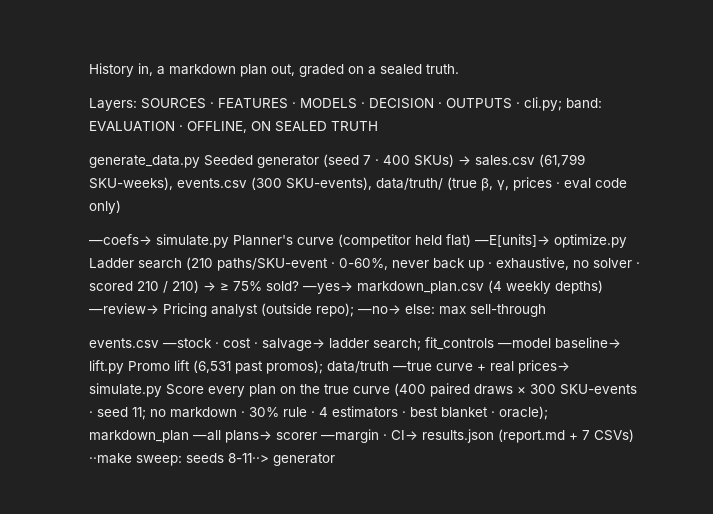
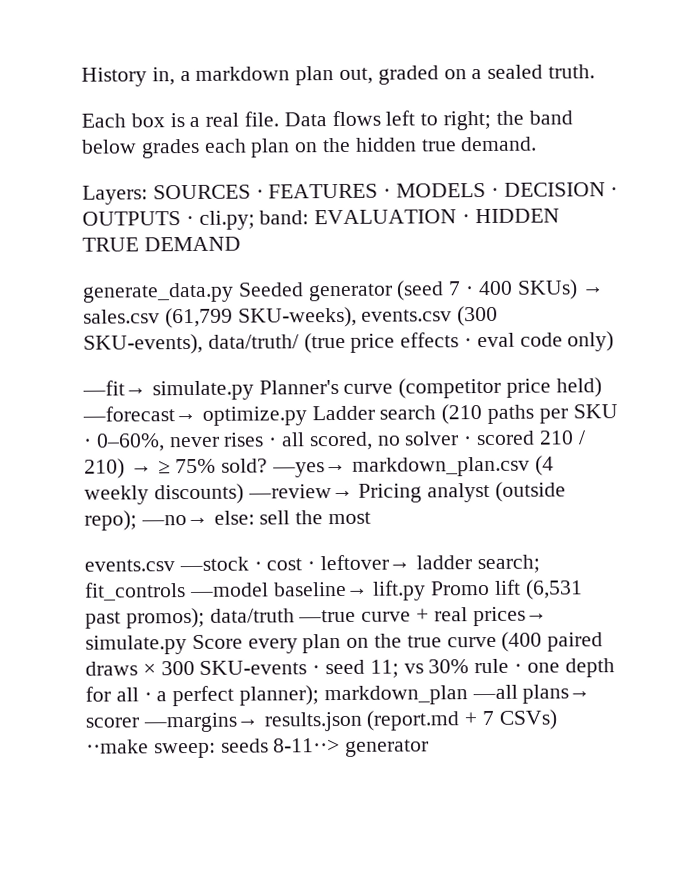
(459, 69) none -> [80,110,573,131] [80,136,538,159] // Each box is a real file. Data flows left to right; the band below grades each plan on the hidden true demand.
[186,121,378,133] OFFLINE, ON SEALED TRUTH -> [474,208,560,224] [81,236,241,252] HIDDEN TRUE DEMAND
[480,177,552,191] β, γ, prices -> [350,332,460,353] price effects
[88,234,152,245] —coefs→ -> [81,380,147,396] —fit→
[414,234,550,247] held flat) —E[units]→ -> [505,377,602,398] [81,405,197,422] price held) —forecast→
[216,257,569,271] paths/SKU-event · 0-60%, never back up · exhaustive, -> [486,404,618,424] [83,431,373,452] paths per SKU · 0–60%, never rises · all scored,
[554,280,603,294] depths) -> [153,483,244,505] discounts)
[438,304,546,317] max sell-through -> [259,510,371,525] sell the most
[261,338,325,351] salvage→ -> [319,554,411,571] leftover→
[149,406,548,420] no markdown · 30% rule · 4 estimators · best blanket · oracle); -> [403,658,615,678] [84,685,319,707] vs 30% rule · one depth for all · a perfect planner);
[320,429,418,443] —margin · CI→ -> [142,712,260,733] —margins→

